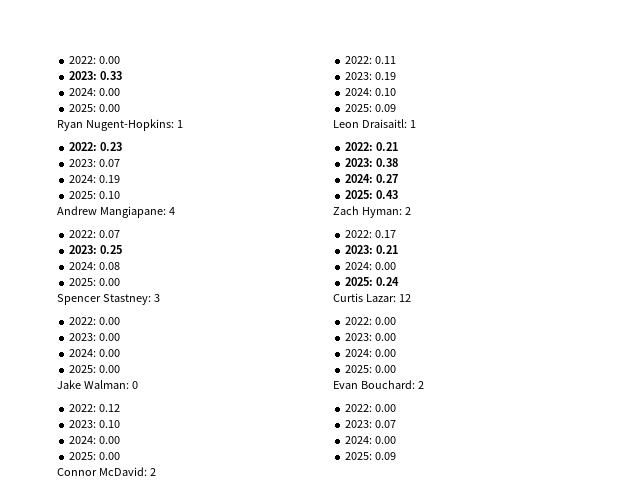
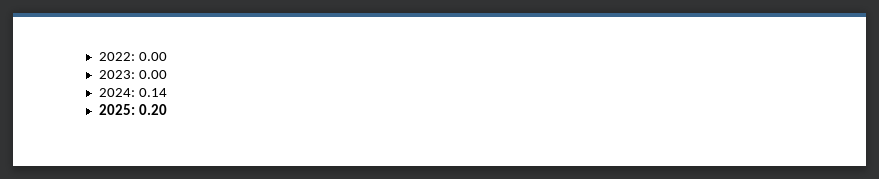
[69,56,121,64] [69,71,123,80] [69,88,121,96] [69,104,121,112] [57,119,183,131] [69,142,123,151] [69,159,121,167] [69,175,121,183] [69,191,121,199] [57,206,175,218] [69,230,121,238] [69,245,123,254] [69,262,121,270] [69,278,121,286] [57,294,160,305] [69,317,121,325] [69,333,121,341] [69,349,121,357] [69,365,121,373] [57,380,138,389] [69,404,121,412] [69,420,121,428] [69,436,121,444] [69,452,121,460] [57,467,156,476] [345,56,397,64] [345,72,397,80] [345,88,397,96] [345,104,397,112] [333,119,416,128] [345,142,399,151] [345,158,399,167] [345,174,399,183] [345,190,399,199] [333,206,411,218] [345,230,397,238] [345,245,399,254] [345,262,397,270] [345,277,400,286] [333,293,411,302] [345,317,397,325] [345,333,397,341] [345,349,397,357] [345,365,397,373] [333,380,424,389] [345,404,397,412] [345,420,397,428] [345,436,397,444] [345,452,397,460] 2022: 0.00 // 2023: 0.33 // 2024: 0.00 // 2025: 0.00 // Ryan Nugent-Hopkins: 1 // 2022: 0.23 // 2023: 0.07 // 2024: 0.19 // 2025: 0.10 // Andrew Mangiapane: 4 // 2022: 0.07 // 2023: 0.25 // 2024: 0.08 // 2025: 0.00 // Spencer Stastney: 3 // 2022: 0.00 // 2023: 0.00 // 2024: 0.00 // 2025: 0.00 // Jake Walman: 0 // 2022: 0.12 // 2023: 0.10 // 2024: 0.00 // 2025: 0.00 // Connor McDavid: 2 // 2022: 0.11 // 2023: 0.19 // 2024: 0.10 // 2025: 0.09 // Leon Draisaitl: 1 // 2022: 0.21 // 2023: 0.38 // 2024: 0.27 // 2025: 0.43 // Zach Hyman: 2 // 2022: 0.17 // 2023: 0.21 // 2024: 0.00 // 2025: 0.24 // Curtis Lazar: 12 // 2022: 0.00 // 2023: 0.00 // 2024: 0.00 // 2025: 0.00 // Evan Bouchard: 2 // 2022: 0.00 // 2023: 0.07 // 2024: 0.00 // 2025: 0.09 -> [98,52,167,61] [98,70,167,79] [98,88,167,97] [98,104,167,115] 2022: 0.00 // 2023: 0.00 // 2024: 0.14 // 2025: 0.20

